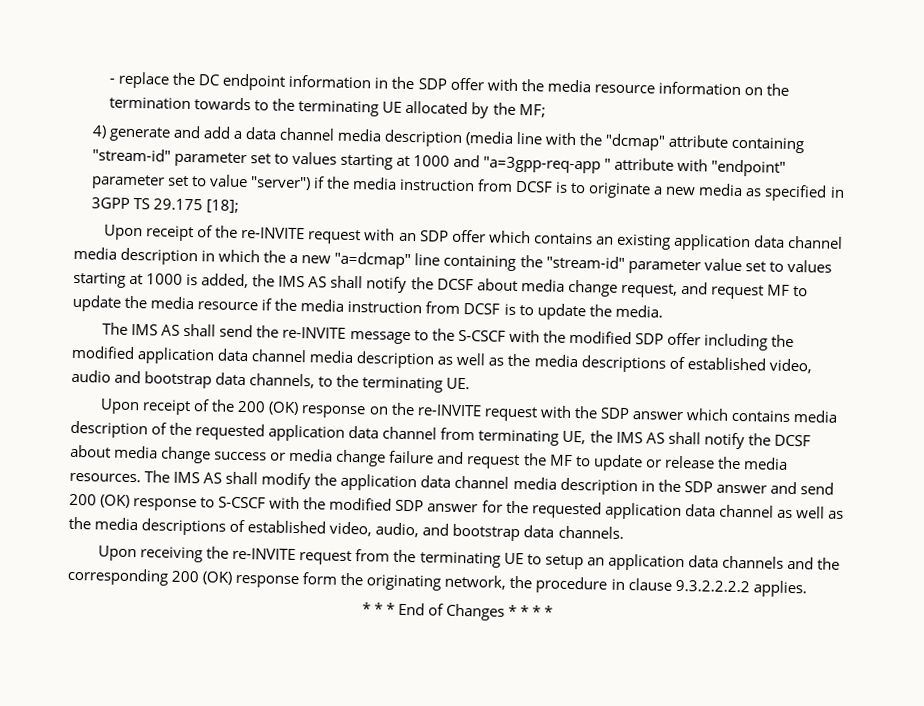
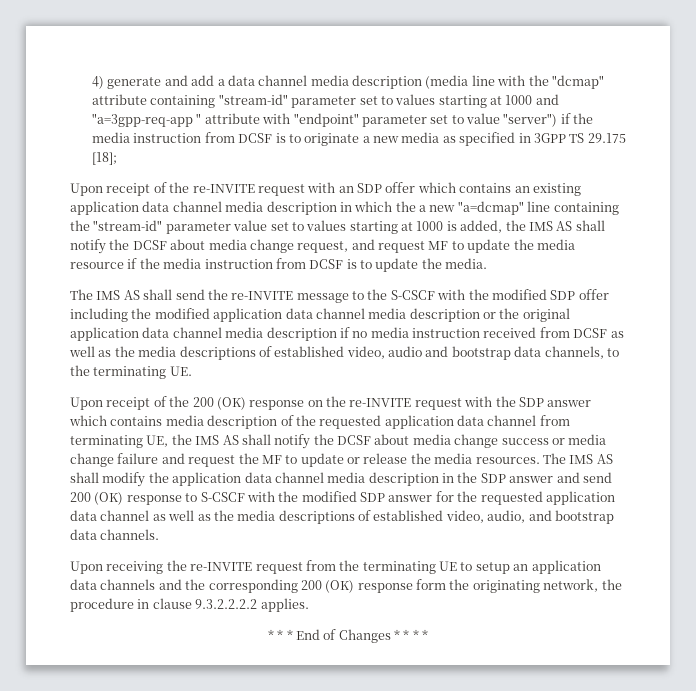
[109,71,789,96] [109,96,546,119] - replace the DC endpoint information in the SDP offer with the media resource information on the termination towards to the terminating UE allocated by the MF; // -> (91, 82) none
(436, 360) none -> [483,308,570,322] [70,327,608,341] or the original application data channel media description if no media instruction received from DCSF

